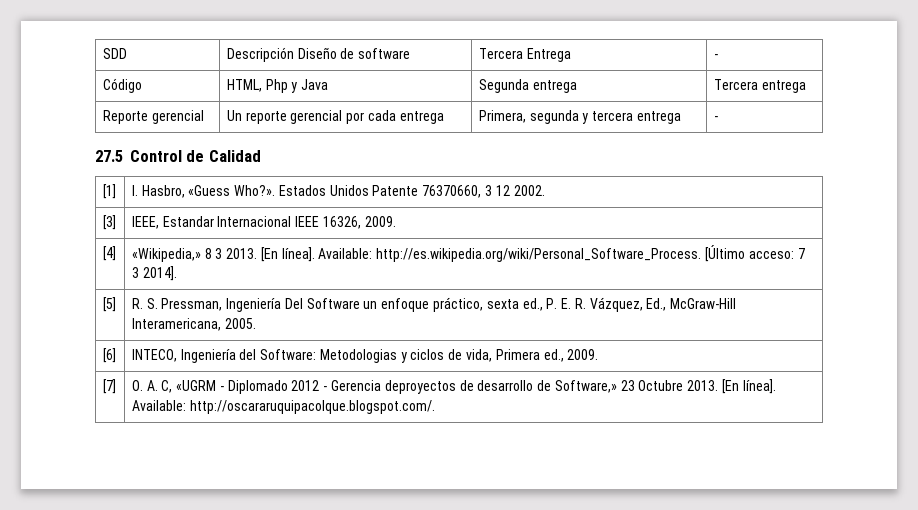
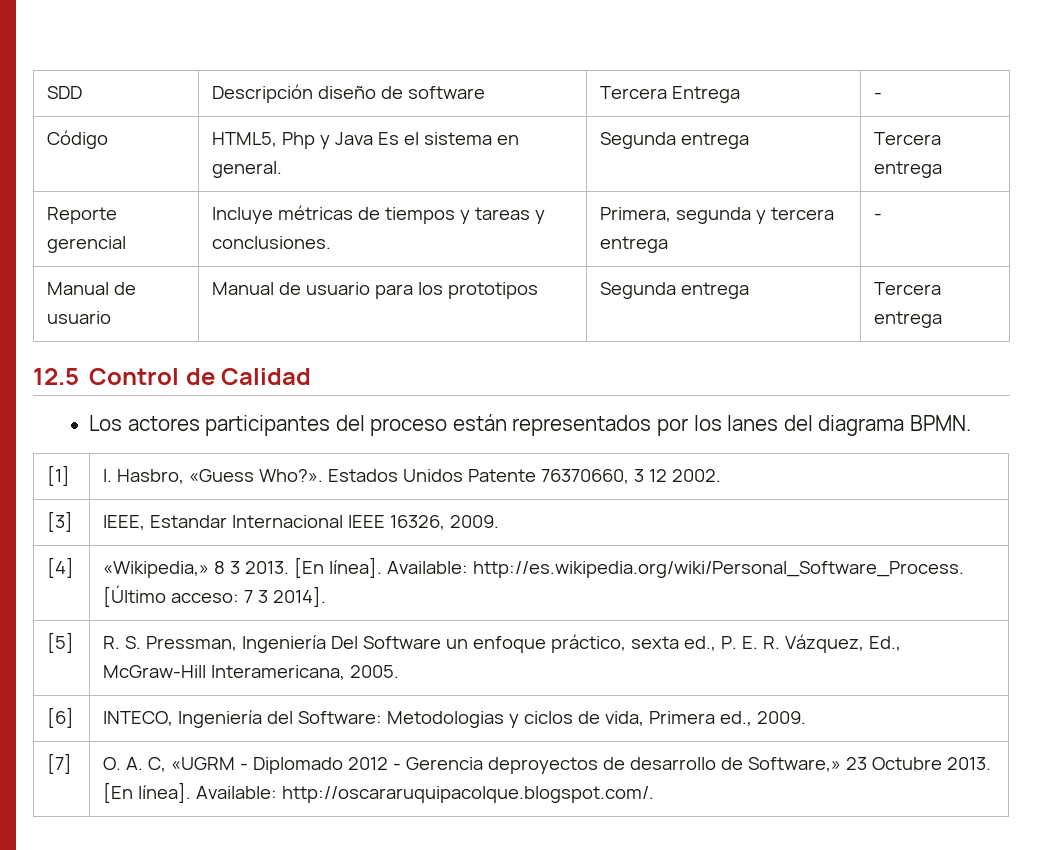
[297,47,337,59] Diseño -> [318,86,377,99] diseño
[226,79,262,92] HTML, -> [212,132,278,147] HTML5,
(329, 84) none -> [378,132,520,145] [212,161,283,178] Es el sistema en general.
[226,110,444,124] Un reporte gerencial por cada entrega -> [212,205,546,224] [212,236,332,249] Incluye métricas de tiempos y tareas y conclusiones.
[95,150,261,162] // 27.5 Control de Calidad -> [47,282,137,295] [47,311,112,324] [212,282,539,299] [600,282,750,299] [874,282,942,295] [874,311,943,328] [33,368,312,385] [89,414,971,436] // Manual de usuario | Manual de usuario para los prototipos | Segunda entrega | Tercera entrega // 12.5 Control de Calidad // Los actores participantes del proceso están representados por los lanes del diagrama BPMN.

